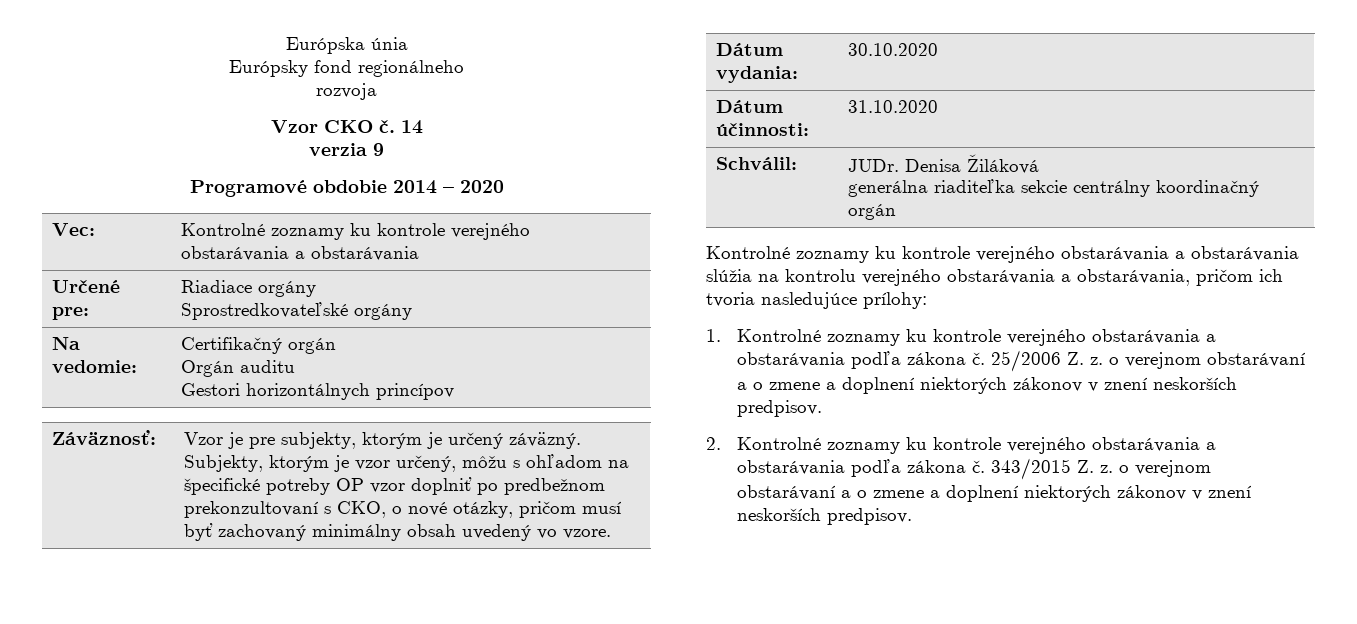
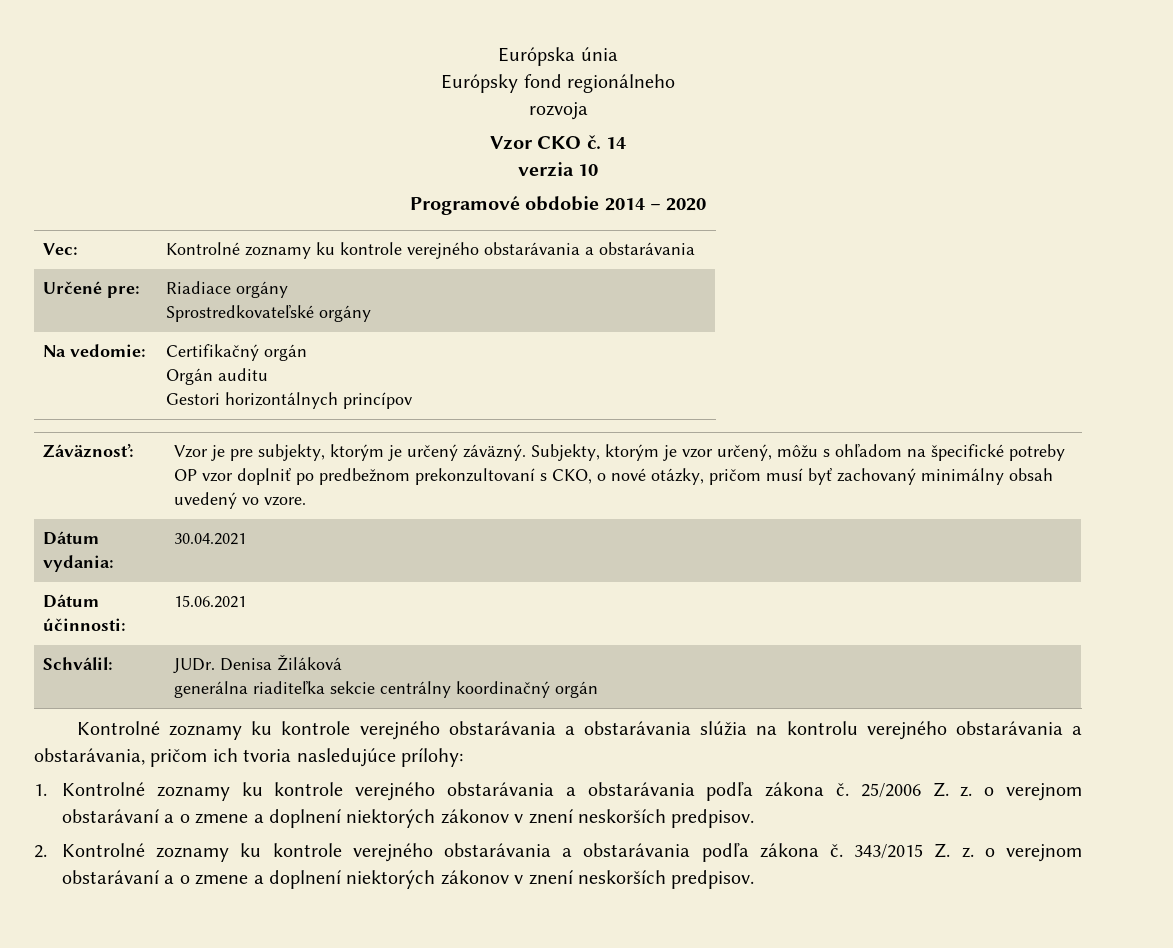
[373,143,384,156] 9 -> [578,164,599,176] 10
[848,43,939,56] 30.10.2020 -> [174,533,247,545] 30.04.2021
[848,100,939,113] 31.10.2020 -> [174,595,247,608] 15.06.2021

